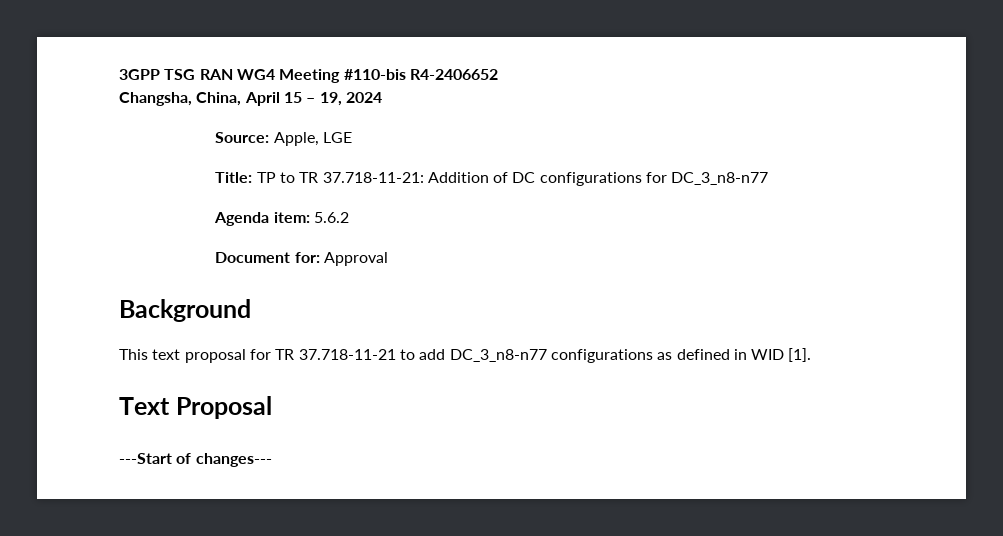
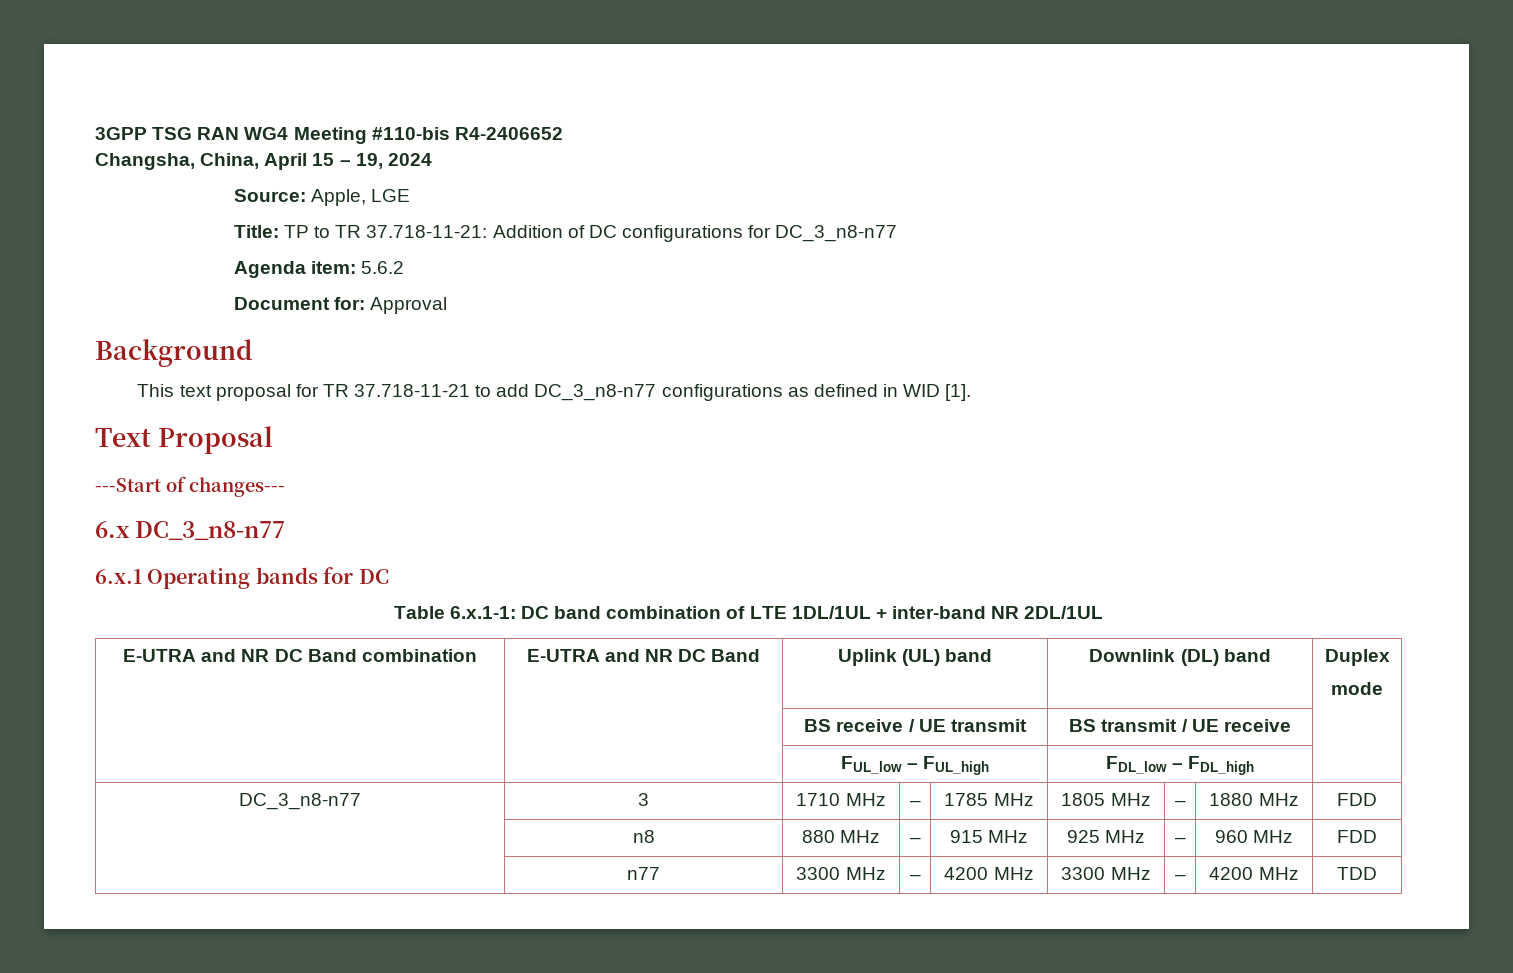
(272, 460) none -> [95,521,286,540] [95,567,389,589] [393,606,1104,619] [123,649,477,662] [526,649,761,662] [837,649,993,666] [1089,649,1271,666] [1324,649,1390,666] [1331,682,1383,695] [804,719,1027,732] [1069,719,1291,732] [840,756,990,775] [1105,756,1255,775] [239,793,361,810] [638,793,649,806] [796,793,886,806] [909,800,921,806] [944,793,1034,806] [1061,793,1151,806] [1174,800,1186,806] [1209,793,1299,806] [1337,793,1377,806] [632,830,655,843] [801,830,881,843] [909,837,921,843] [949,830,1029,843] [1066,830,1146,843] [1174,837,1186,843] [1214,830,1294,843] [1337,830,1377,843] [627,867,660,880] [796,867,886,880] [909,874,921,880] [944,867,1034,880] [1061,867,1151,880] [1174,874,1186,880] [1209,867,1299,880] [1337,867,1377,880] // 6.x DC_3_n8-n77 // 6.x.1 Operating bands for DC // Table 6.x.1-1: DC band combination of LTE 1DL/1UL + inter-band NR 2DL/1UL // E-UTRA and NR DC Band combination | E-UTRA and NR DC Band | Uplink (UL) band | Downlink (DL) band | Duplex // mode // | | BS receive / UE transmit | BS transmit / UE receive | // | | FUL_low – FUL_high | FDL_low – FDL_high | // DC_3_n8-n77 | 3 | 1710 MHz | – | 1785 MHz | 1805 MHz | – | 1880 MHz | FDD // | n8 | 880 MHz | – | 915 MHz | 925 MHz | – | 960 MHz | FDD // | n77 | 3300 MHz | – | 4200 MHz | 3300 MHz | – | 4200 MHz | TDD

